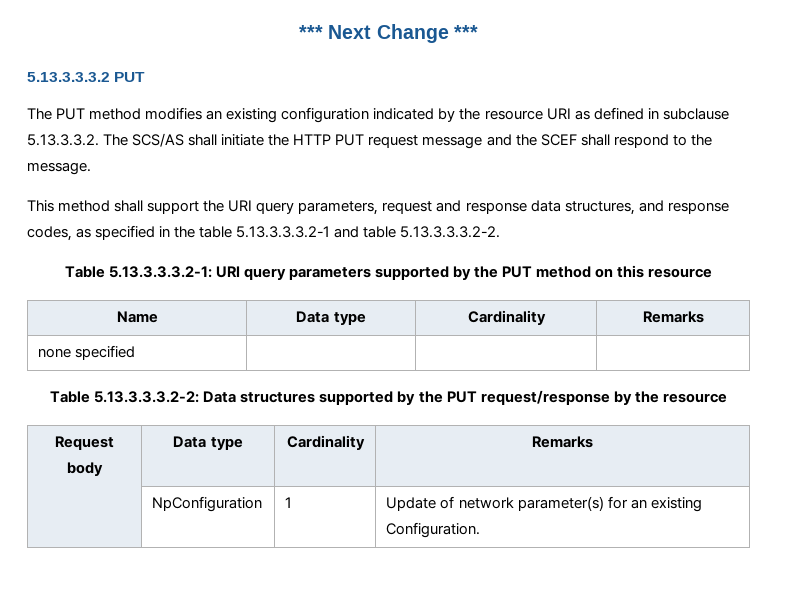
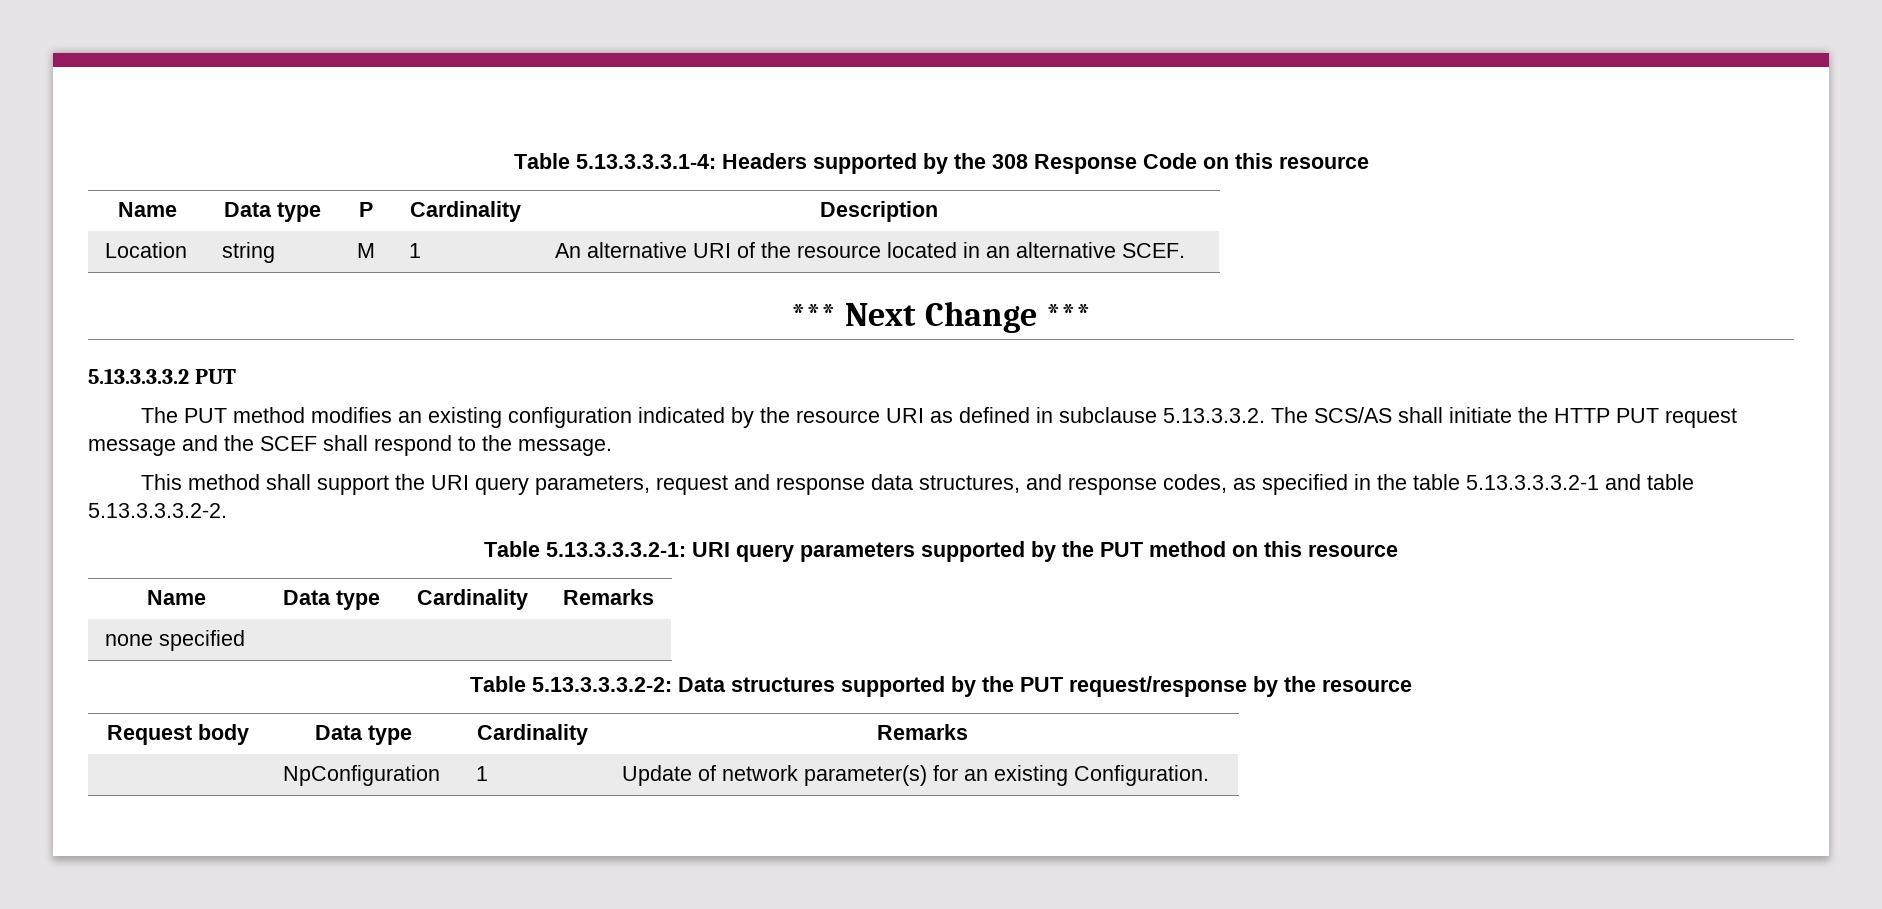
(299, 32) none -> [513,153,1369,174] [117,202,177,217] [224,202,321,222] [359,202,373,217] [410,201,521,222] [820,201,938,222] [105,242,188,258] [222,242,276,263] [357,243,375,258] [409,243,422,258] [555,242,1186,258] Table 5.13.3.3.3.1-4: Headers supported by the 308 Response Code on this resource // Name | Data type | P | Cardinality | Description // Location | string | M | 1 | An alternative URI of the resource located in an alternative SCEF. //

